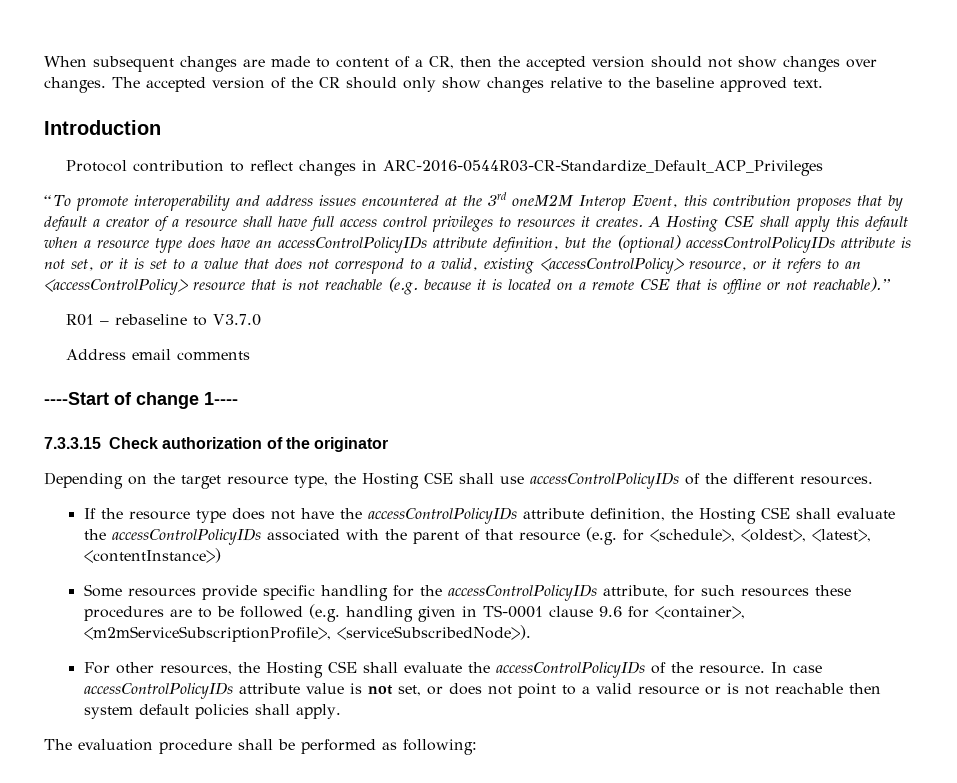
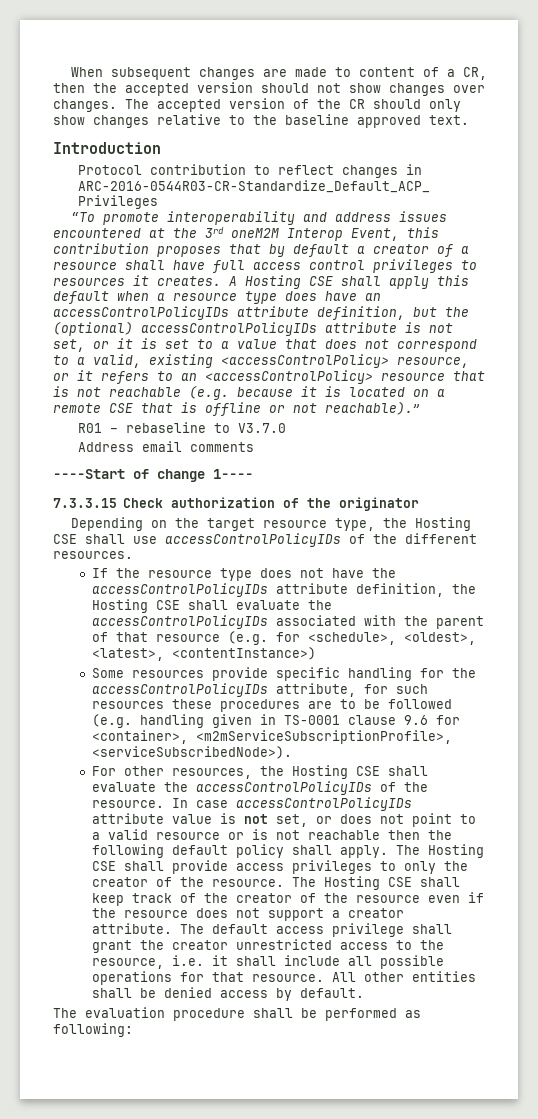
[83,704,341,719] system default policies shall apply. -> [427,830,452,840] [91,844,484,858] [91,860,468,874] [91,876,460,890] [91,892,484,906] [91,908,404,921] [91,923,452,937] [91,939,444,953] [91,955,444,969] [91,971,476,985] [91,987,364,1001] the following default policy shall apply. The Hosting CSE shall provide access privileges to only the creator of the resource. The Hosting CSE shall keep track of the creator of the resource even if the resource does not support a creator attribute. The default access privilege shall grant the creator unrestricted access to the resource, i.e. it shall include all possible operations for that resource. All other entities shall be denied access by default.

